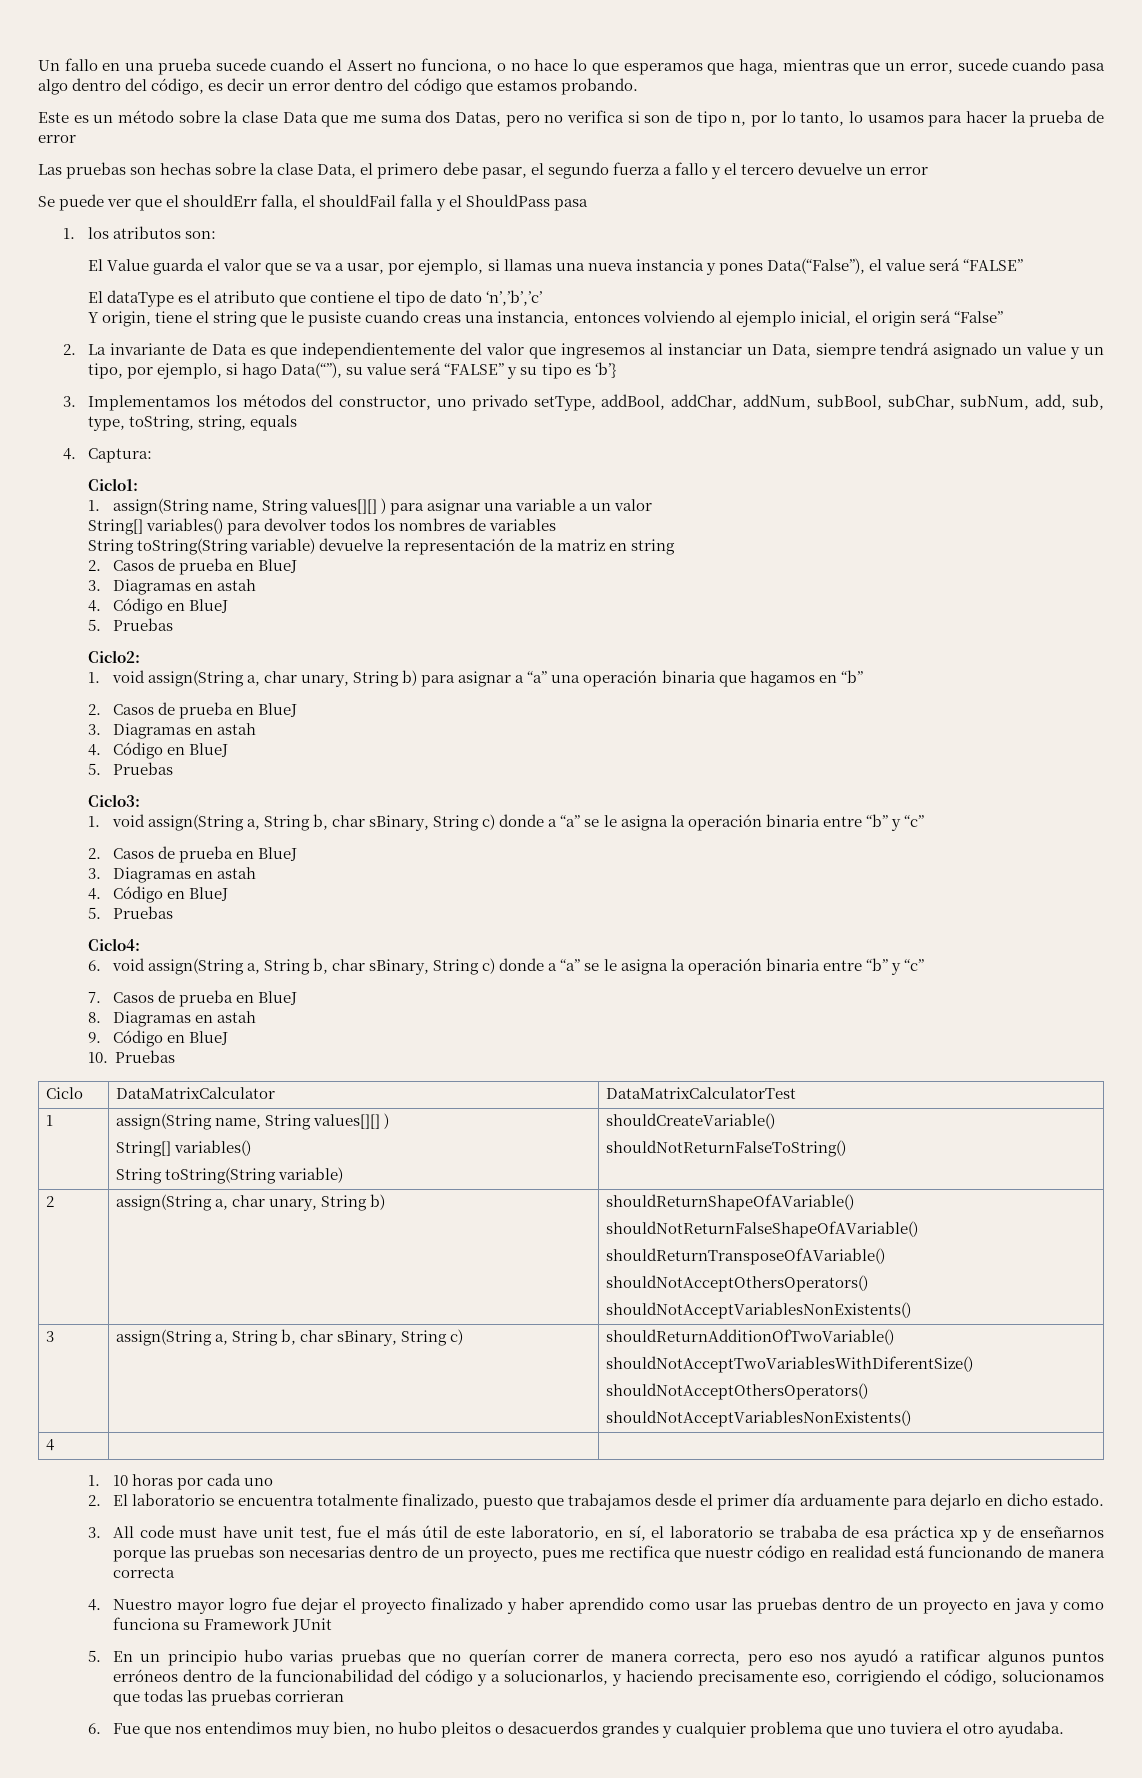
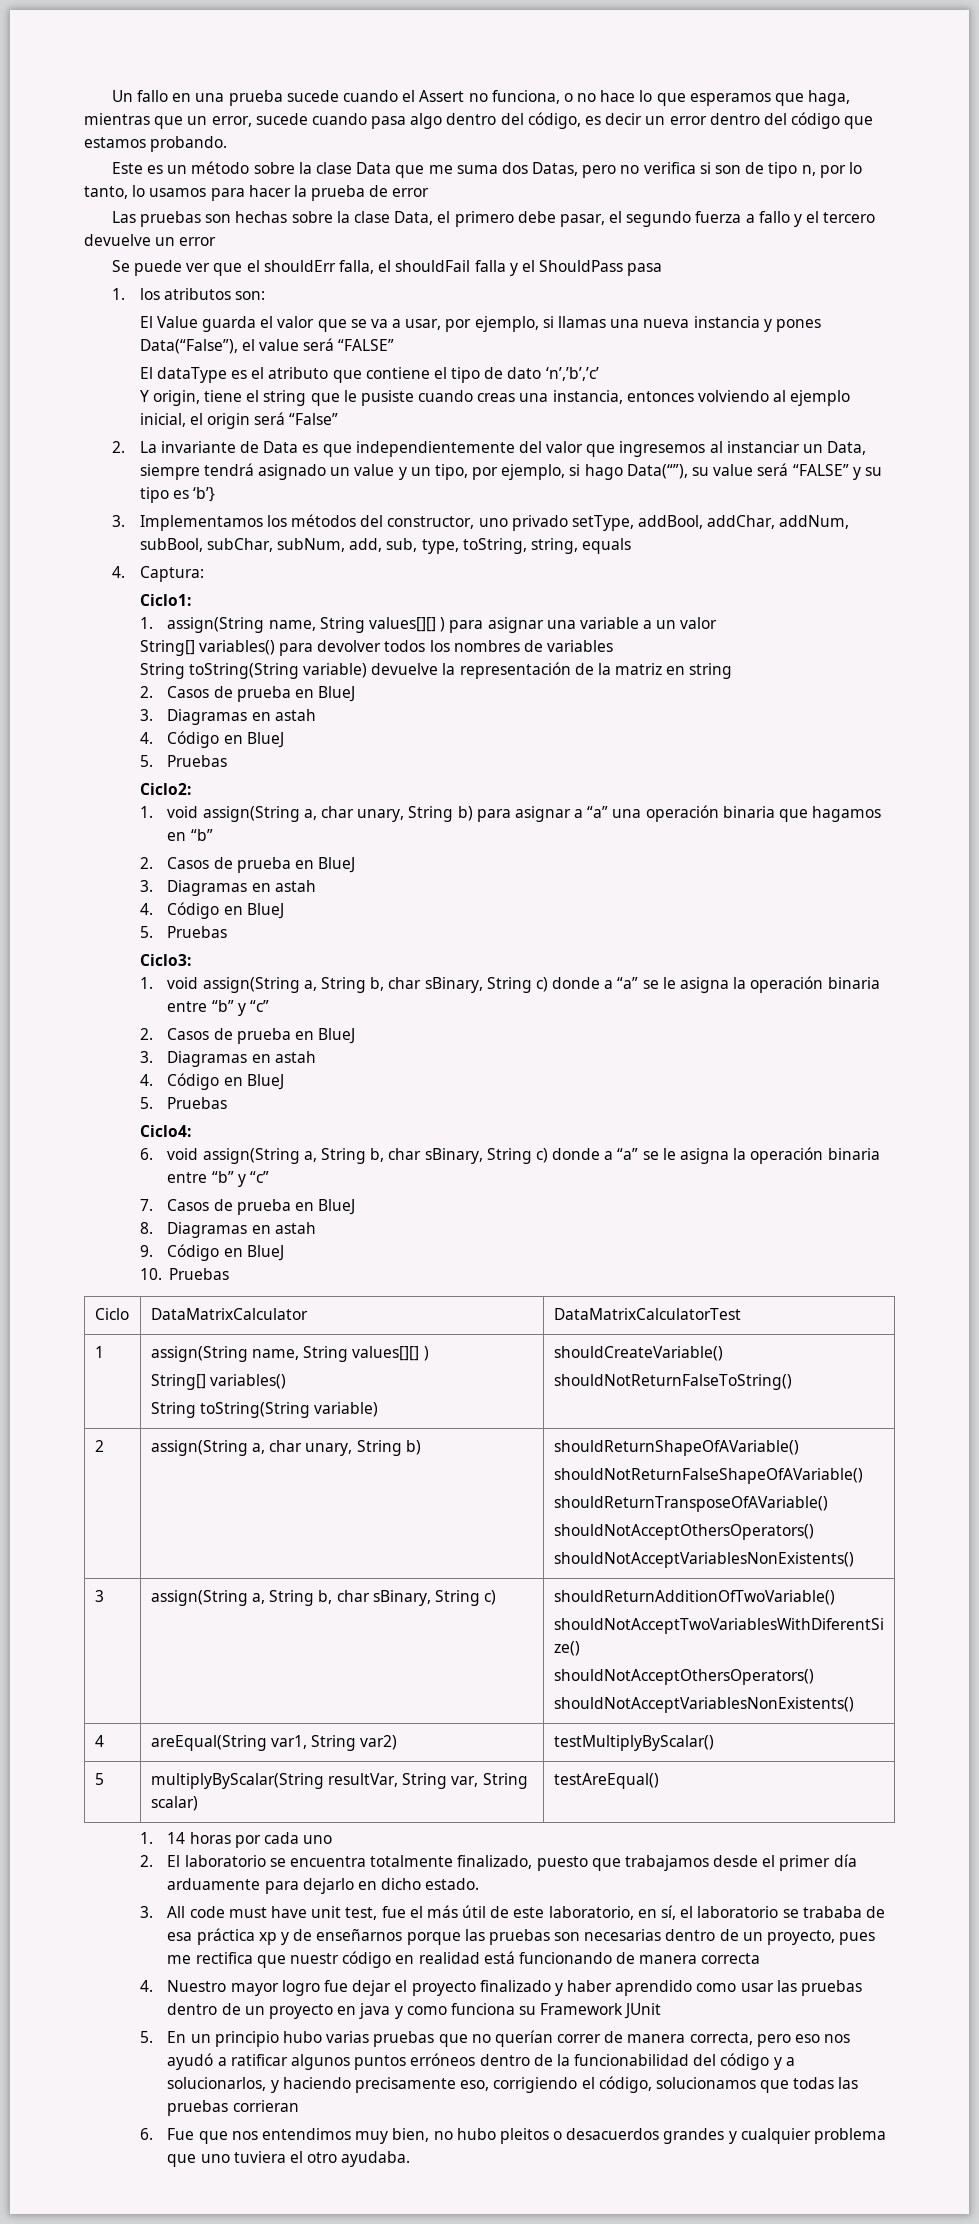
[87,1475,128,1486] | // 1. 10 -> [150,1735,398,1751] [553,1735,714,1751] [94,1773,104,1785] [150,1773,528,1789] [150,1796,198,1811] [553,1773,659,1789] [139,1832,186,1844] areEqual(String var1, String var2) | testMultiplyByScalar() // 5 | multiplyByScalar(String resultVar, String var, String scalar) | testAreEqual() // 1. 14

